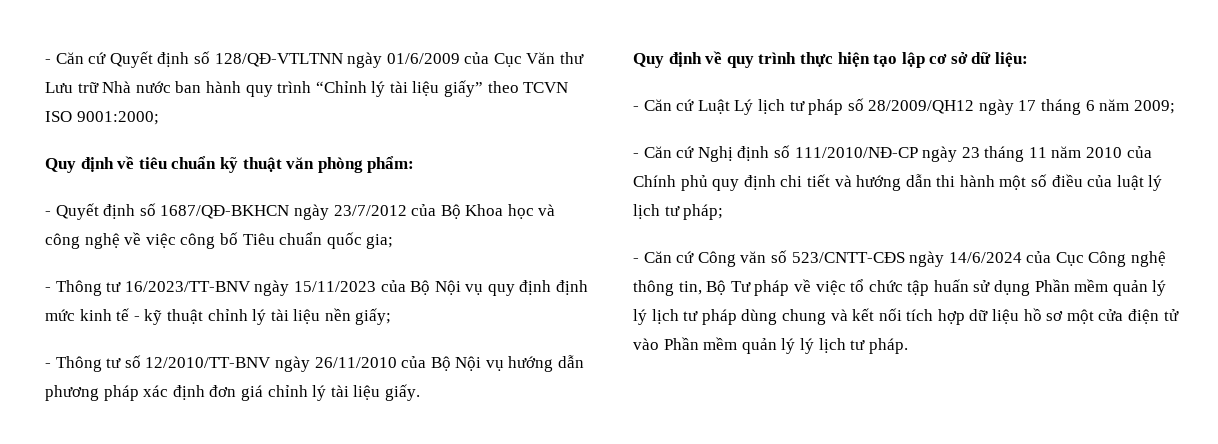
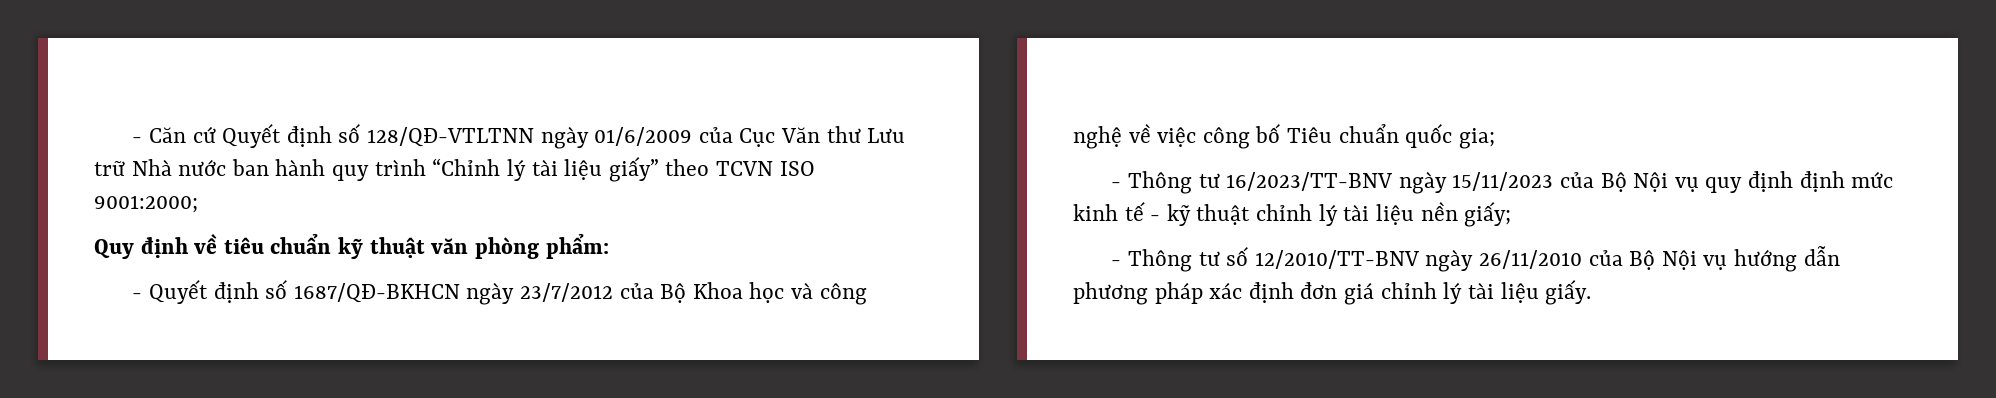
[633,51,1029,68] [633,98,1175,115] [633,145,1152,162] [633,174,1163,191] [633,204,724,220] [633,250,1167,267] [633,279,1167,296] [633,308,1179,325] [633,337,908,354] // Quy định về quy trình thực hiện tạo lập cơ sở dữ liệu: // - Căn cứ Luật Lý lịch tư pháp số 28/2009/QH12 ngày 17 tháng 6 năm 2009; // - Căn cứ Nghị định số 111/2010/NĐ-CP ngày 23 tháng 11 năm 2010 của Chính phủ quy định chi tiết và hướng dẫn thi hành một số điều của luật lý lịch tư pháp; // - Căn cứ Công văn số 523/CNTT-CĐS ngày 14/6/2024 của Cục Công nghệ thông tin, Bộ Tư pháp về việc tổ chức tập huấn sử dụng Phần mềm quản lý lý lịch tư pháp dùng chung và kết nối tích hợp dữ liệu hồ sơ một cửa điện tử vào Phần mềm quản lý lý lịch tư pháp. -> (1592, 292) none

